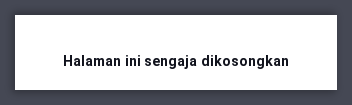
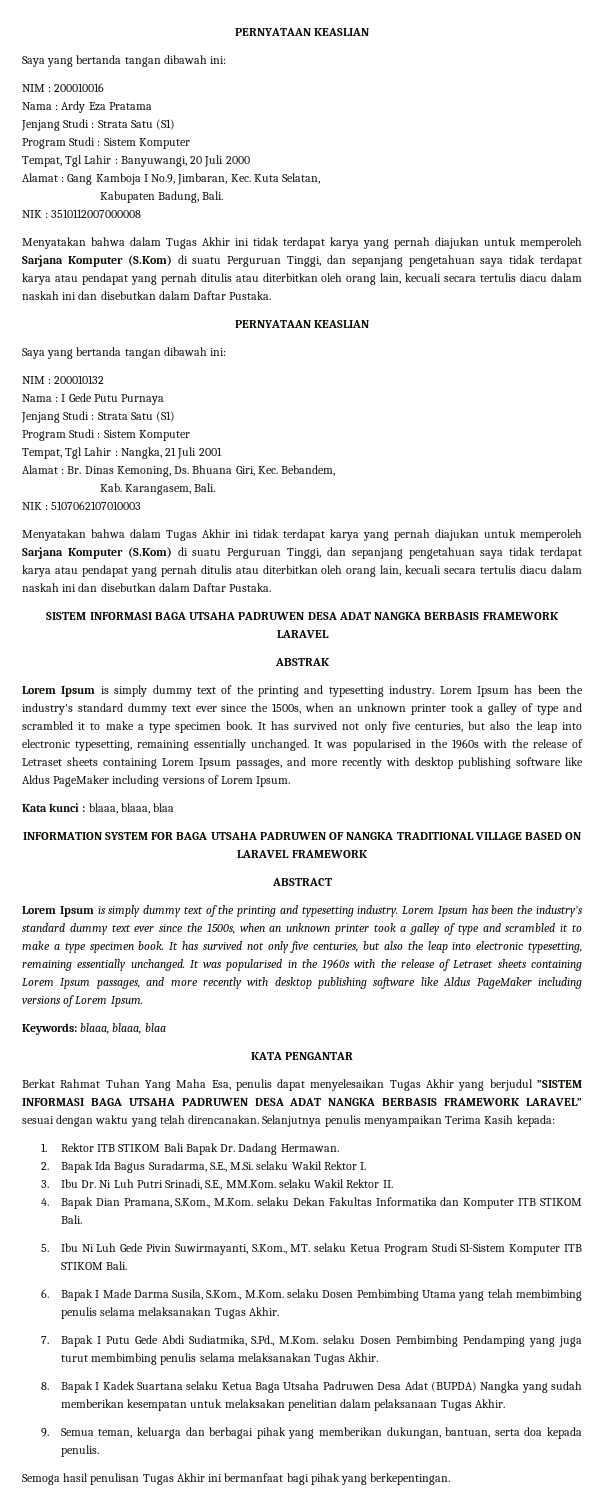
[62,55,290,69] Halaman ini sengaja dikosongkan -> [234,28,370,36] [22,55,227,67] [22,83,105,92] [22,101,152,113] [21,119,176,131] [22,137,190,149] [22,155,250,167] [22,173,321,185] [99,191,224,203] [22,209,142,218] [22,237,582,249] [22,255,582,267] [22,273,582,285] [22,291,272,300] [234,320,370,328] [22,347,227,359] [22,375,105,384] [22,393,165,405] [21,411,176,423] [22,429,190,441] [22,447,222,459] [22,465,336,477] [99,483,216,495] [22,501,142,510] [22,529,582,541] [22,547,582,559] [22,565,582,577] [22,583,272,592] [46,612,559,620] [276,630,329,638] [274,658,330,666] [22,685,583,697] [22,703,582,715] [22,721,582,733] [22,739,583,751] [22,757,583,769] [22,775,291,787] [22,803,175,814] [22,832,582,840] [237,850,368,858] [271,878,332,886] [22,905,583,917] [22,923,582,935] [22,941,582,953] [22,959,582,971] [22,977,582,989] [22,995,143,1007] [22,1023,166,1035] [250,1052,354,1060] [22,1079,583,1091] [22,1098,583,1106] [22,1115,555,1127] [41,1143,339,1155] [41,1161,367,1173] [41,1179,393,1190] [41,1197,583,1209] [60,1215,82,1224] [41,1243,583,1255] [60,1261,128,1270] [41,1289,582,1301] [60,1307,279,1319] [41,1335,582,1347] [60,1353,379,1365] [41,1381,582,1393] [60,1399,505,1411] [41,1427,583,1439] [60,1445,99,1457] [22,1473,451,1485] PERNYATAAN KEASLIAN // Saya yang bertanda tangan dibawah ini: // NIM : 200010016 // Nama : Ardy Eza Pratama // Jenjang Studi : Strata Satu (S1) // Program Studi : Sistem Komputer // Tempat, Tgl Lahir : Banyuwangi, 20 Juli 2000 // Alamat : Gang Kamboja I No.9, Jimbaran, Kec. Kuta Selatan, // Kabupaten Badung, Bali. // NIK : 3510112007000008 // Menyatakan bahwa dalam Tugas Akhir ini tidak terdapat karya yang pernah diajukan untuk memperoleh Sarjana Komputer (S.Kom) di suatu Perguruan Tinggi, dan sepanjang pengetahuan saya tidak terdapat karya atau pendapat yang pernah ditulis atau diterbitkan oleh orang lain, kecuali secara tertulis diacu dalam naskah ini dan disebutkan dalam Daftar Pustaka. // PERNYATAAN KEASLIAN // Saya yang bertanda tangan dibawah ini: // NIM : 200010132 // Nama : I Gede Putu Purnaya // Jenjang Studi : Strata Satu (S1) // Program Studi : Sistem Komputer // Tempat, Tgl Lahir : Nangka, 21 Juli 2001 // Alamat : Br. Dinas Kemoning, Ds. Bhuana Giri, Kec. Bebandem, // Kab. Karangasem, Bali. // NIK : 5107062107010003 // Menyatakan bahwa dalam Tugas Akhir ini tidak terdapat karya yang pernah diajukan untuk memperoleh Sarjana Komputer (S.Kom) di suatu Perguruan Tinggi, dan sepanjang pengetahuan saya tidak terdapat karya atau pendapat yang pernah ditulis atau diterbitkan oleh orang lain, kecuali secara tertulis diacu dalam naskah ini dan disebutkan dalam Daftar Pustaka. // SISTEM INFORMASI BAGA UTSAHA PADRUWEN DESA ADAT NANGKA BERBASIS FRAMEWORK LARAVEL // ABSTRAK // Lorem Ipsum is simply dummy text of the printing and typesetting industry. Lorem Ipsum has been the industry's standard dummy text ever since the 1500s, when an unknown printer took a galley of type and scrambled it to make a type specimen book. It has survived not only five centuries, but also the leap into electronic typesetting, remaining essentially unchanged. It was popularised in the 1960s with the release of Letraset sheets containing Lorem Ipsum passages, and more recently with desktop publishing software like Aldus PageMaker including versions of Lorem Ipsum. // Kata kunci : blaaa, blaaa, blaa // INFORMATION SYSTEM FOR BAGA UTSAHA PADRUWEN OF NANGKA TRADITIONAL VILLAGE BASED ON LARAVEL FRAMEWORK // ABSTRACT // Lorem Ipsum is simply dummy text of the printing and typesetting industry. Lorem Ipsum has been the industry's standard dummy text ever since the 1500s, when an unknown printer took a galley of type and scrambled it to make a type specimen book. It has survived not only five centuries, but also the leap into electronic typesetting, remaining essentially unchanged. It was popularised in the 1960s with the release of Letraset sheets containing Lorem Ipsum passages, and more recently with desktop publishing software like Aldus PageMaker including versions of Lorem Ipsum. // Keywords: blaaa, blaaa, blaa // KATA PENGANTAR // Berkat Rahmat Tuhan Yang Maha Esa, penulis dapat menyelesaikan Tugas Akhir yang berjudul ”SISTEM INFORMASI BAGA UTSAHA PADRUWEN DESA ADAT NANGKA BERBASIS FRAMEWORK LARAVEL” sesuai dengan waktu yang telah direncanakan. Selanjutnya penulis menyampaikan Terima Kasih kepada: // 1. Rektor ITB STIKOM Bali Bapak Dr. Dadang Hermawan. // 2. Bapak Ida Bagus Suradarma, S.E., M.Si. selaku Wakil Rektor I. // 3. Ibu Dr. Ni Luh Putri Srinadi, S.E., MM.Kom. selaku Wakil Rektor II. // 4. Bapak Dian Pramana, S.Kom., M.Kom. selaku Dekan Fakultas Informatika dan Komputer ITB STIKOM Bali. // 5. Ibu Ni Luh Gede Pivin Suwirmayanti, S.Kom., MT. selaku Ketua Program Studi S1-Sistem Komputer ITB STIKOM Bali. // 6. Bapak I Made Darma Susila, S.Kom., M.Kom. selaku Dosen Pembimbing Utama yang telah membimbing penulis selama melaksanakan Tugas Akhir. // 7. Bapak I Putu Gede Abdi Sudiatmika, S.Pd., M.Kom. selaku Dosen Pembimbing Pendamping yang juga turut membimbing penulis selama melaksanakan Tugas Akhir. // 8. Bapak I Kadek Suartana selaku Ketua Baga Utsaha Padruwen Desa Adat (BUPDA) Nangka yang sudah memberikan kesempatan untuk melaksakan penelitian dalam pelaksanaan Tugas Akhir. // 9. Semua teman, keluarga dan berbagai pihak yang memberikan dukungan, bantuan, serta doa kepada penulis. // Semoga hasil penulisan Tugas Akhir ini bermanfaat bagi pihak yang berkepentingan.

